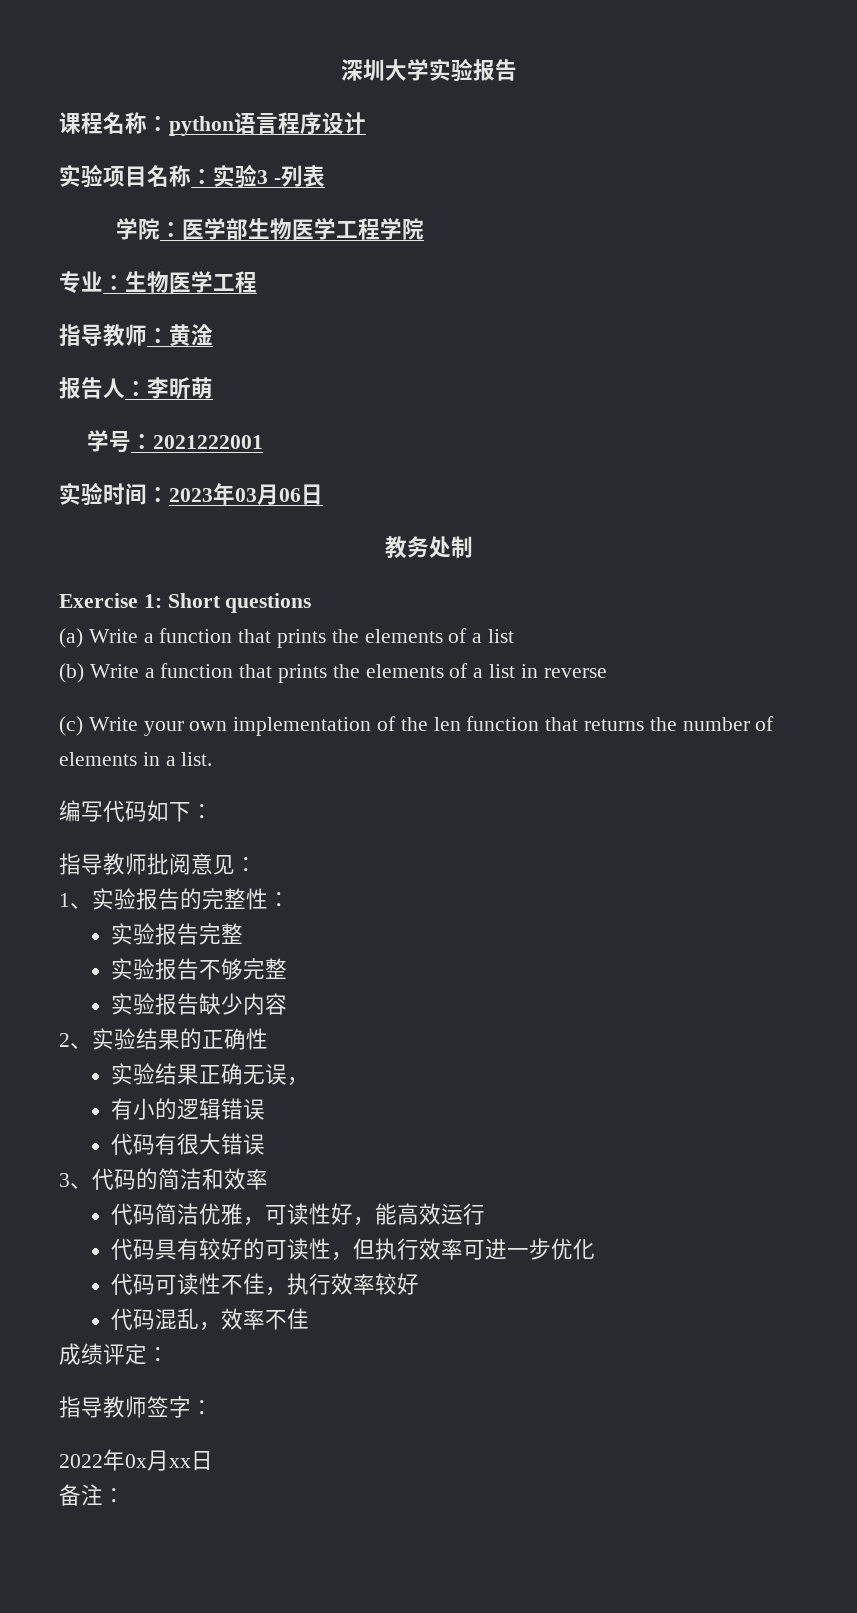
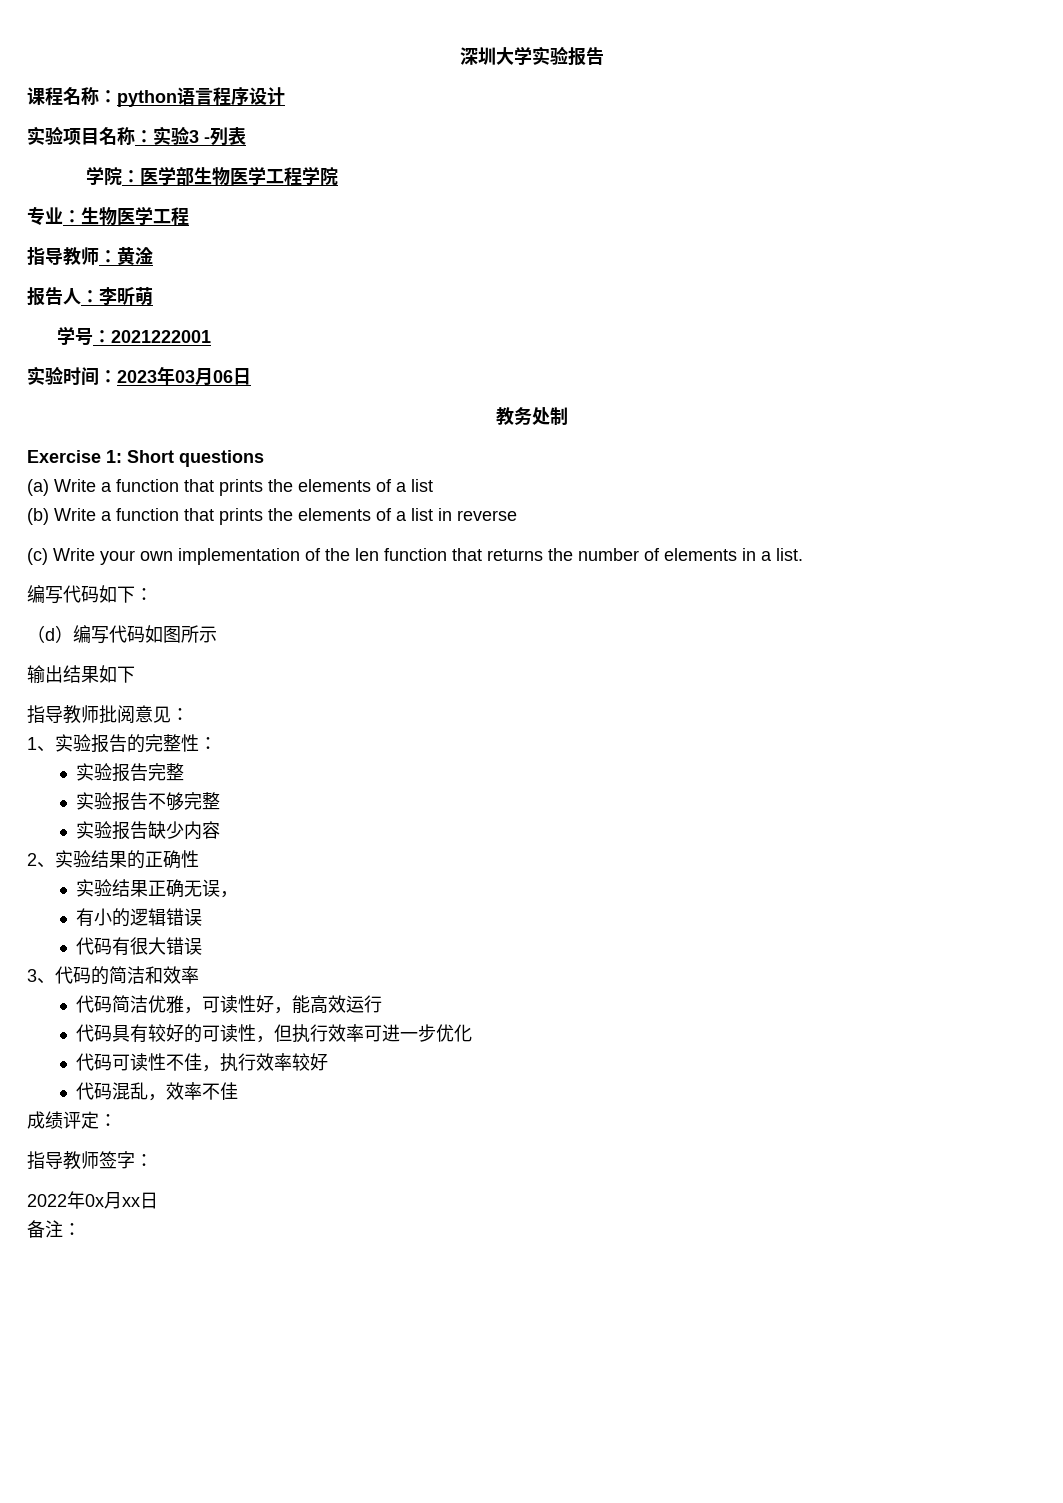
(213, 811) none -> [27,625,217,644] [27,665,135,684] // （d）编写代码如图所示 // 输出结果如下

